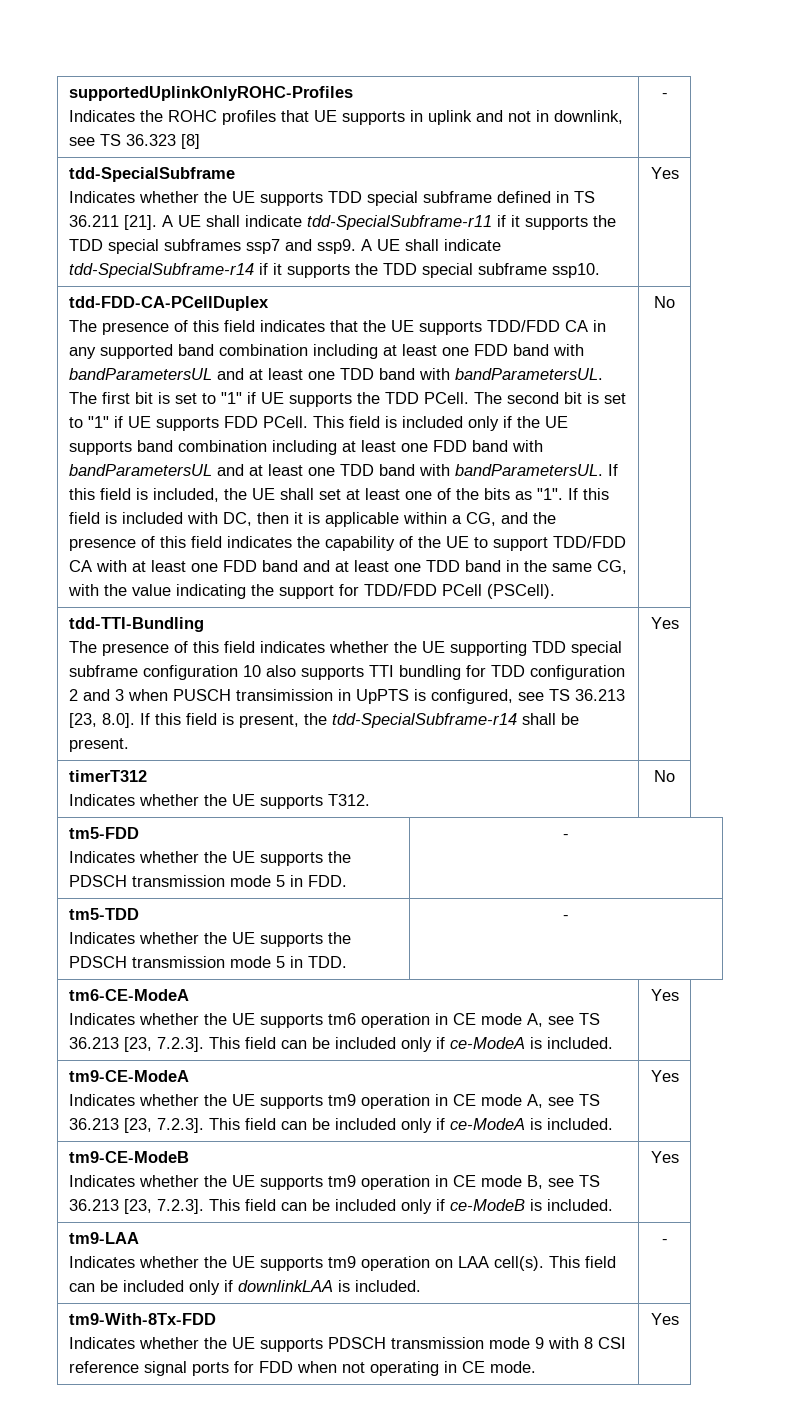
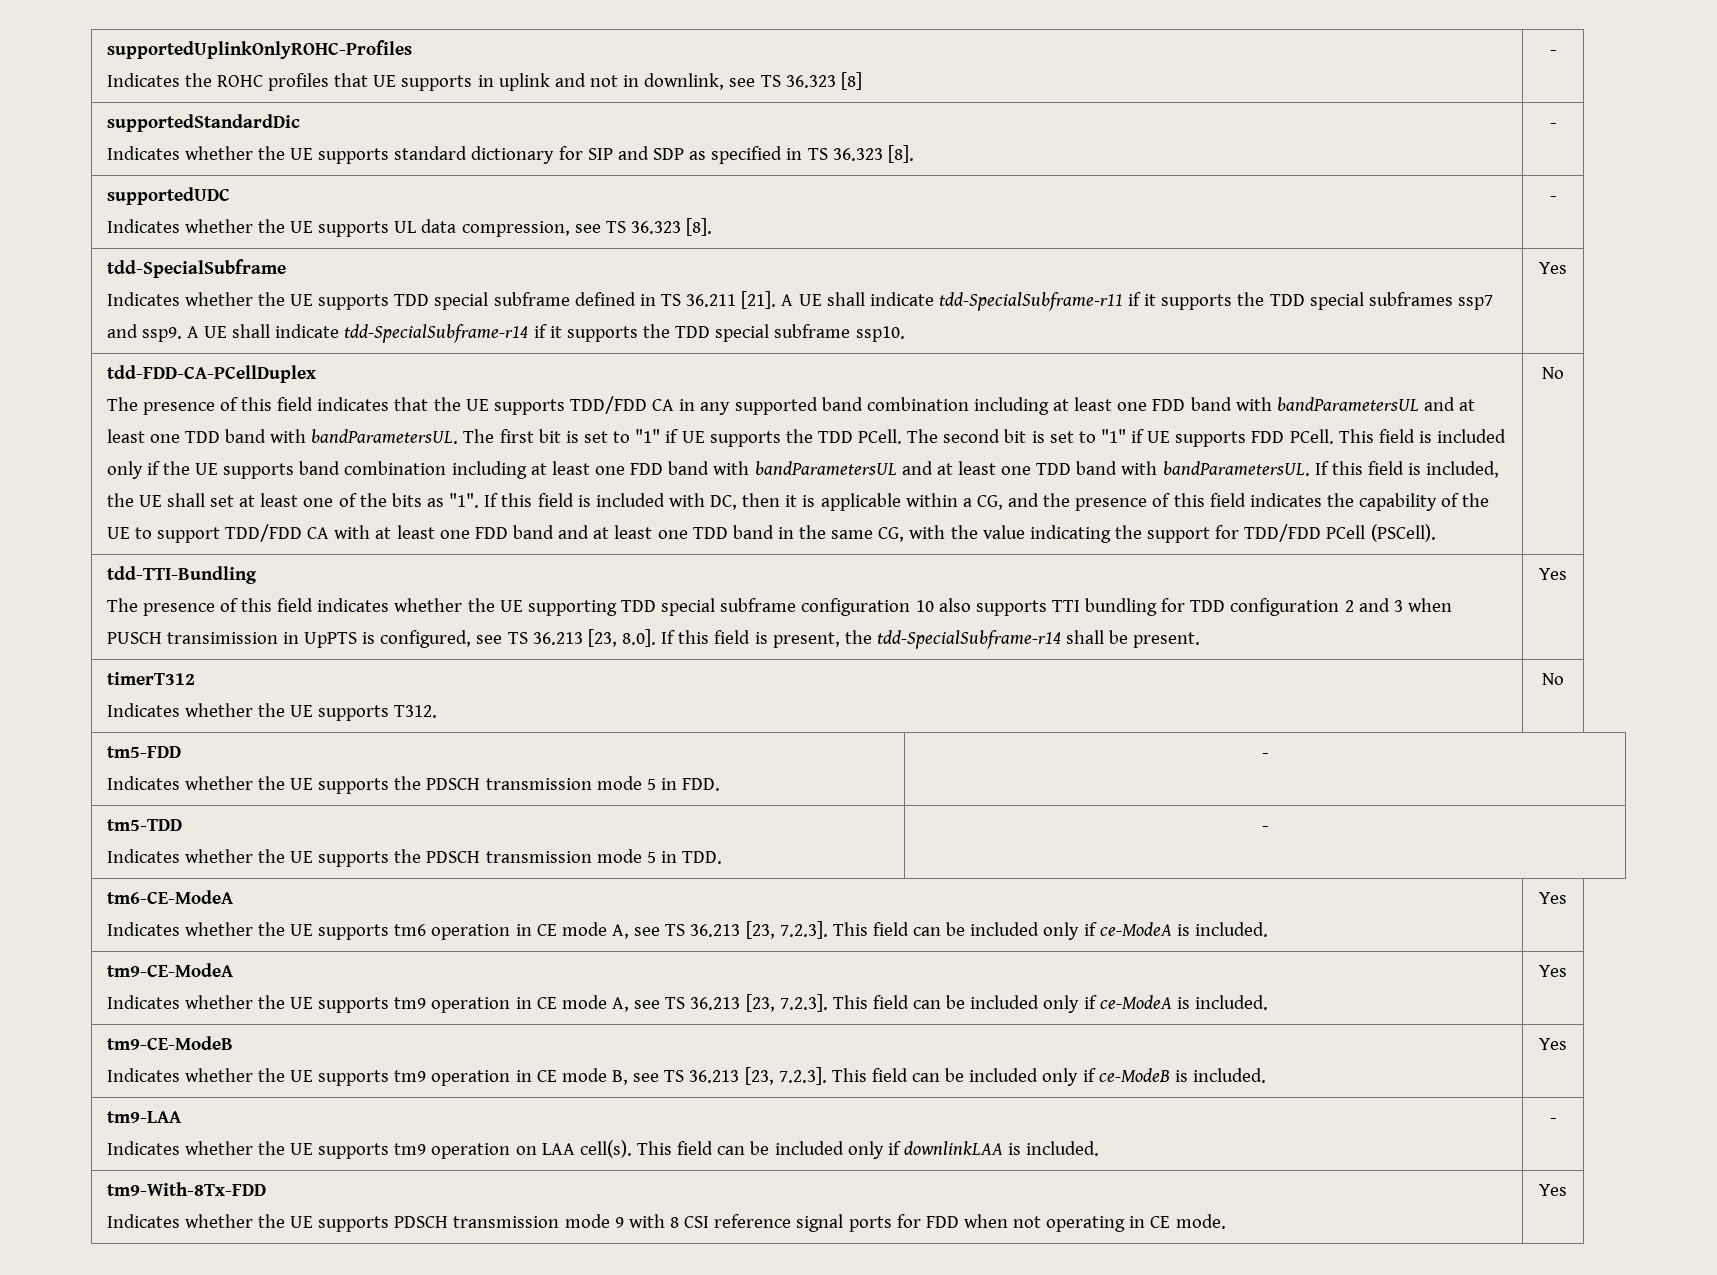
(668, 95) none -> [106,114,300,132] [106,145,914,164] [1549,123,1557,128] [106,187,230,205] [106,218,713,237] [1549,196,1557,201] // supportedStandardDic // Indicates whether the UE supports standard dictionary for SIP and SDP as specified in TS 36.323 [8]. | - // supportedUDC // Indicates whether the UE supports UL data compression, see TS 36.323 [8]. | -

